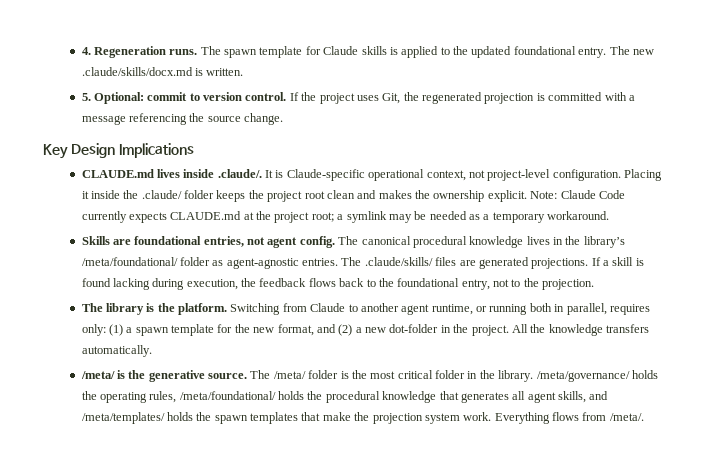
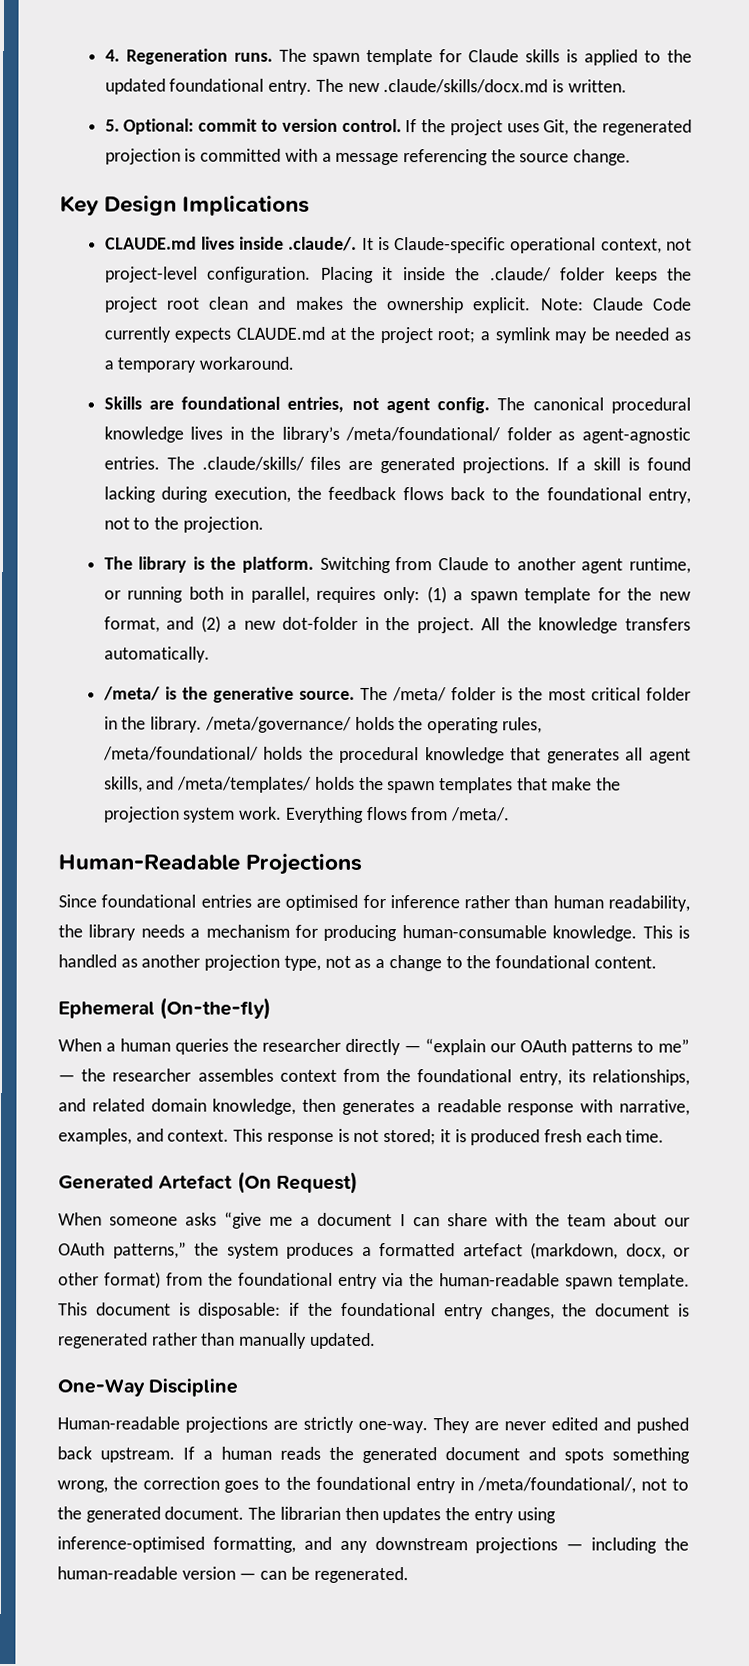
(644, 417) none -> [58,853,363,875] [58,894,690,912] [58,924,690,942] [58,954,657,972] [58,997,272,1020] [58,1038,690,1056] [58,1068,690,1086] [58,1098,690,1116] [58,1128,665,1146] [58,1171,358,1194] [58,1211,690,1229] [58,1241,690,1260] [58,1271,690,1290] [58,1302,690,1320] [58,1332,376,1350] [57,1378,239,1397] [57,1416,689,1434] [57,1446,690,1464] [57,1476,689,1494] [57,1506,556,1524] [57,1536,689,1554] [57,1566,409,1584] // Human-Readable Projections // Since foundational entries are optimised for inference rather than human readability, the library needs a mechanism for producing human-consumable knowledge. This is handled as another projection type, not as a change to the foundational content. // Ephemeral (On-the-fly) // When a human queries the researcher directly — “explain our OAuth patterns to me” — the researcher assembles context from the foundational entry, its relationships, and related domain knowledge, then generates a readable response with narrative, examples, and context. This response is not stored; it is produced fresh each time. // Generated Artefact (On Request) // When someone asks “give me a document I can share with the team about our OAuth patterns,” the system produces a formatted artefact (markdown, docx, or other format) from the foundational entry via the human-readable spawn template. This document is disposable: if the foundational entry changes, the document is regenerated rather than manually updated. // One-Way Discipline // Human-readable projections are strictly one-way. They are never edited and pushed back upstream. If a human reads the generated document and spots something wrong, the correction goes to the foundational entry in /meta/foundational/, not to the generated document. The librarian then updates the entry using inference-optimised formatting, and any downstream projections — including the human-readable version — can be regenerated.

